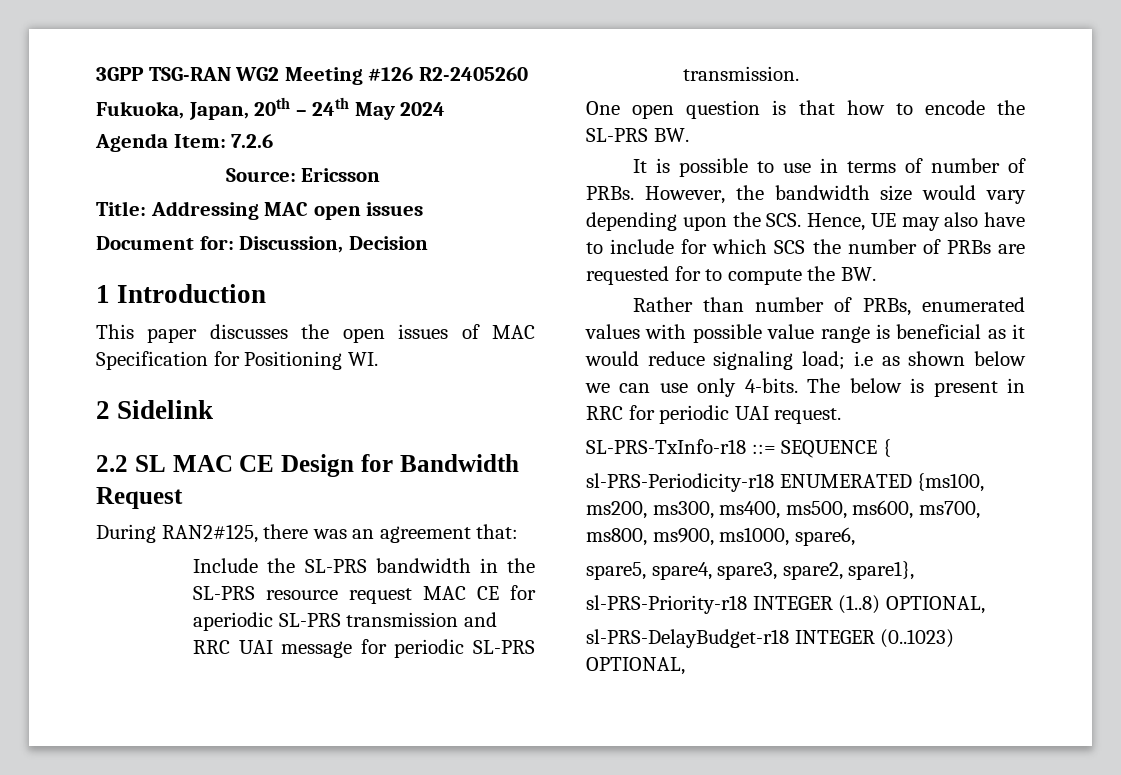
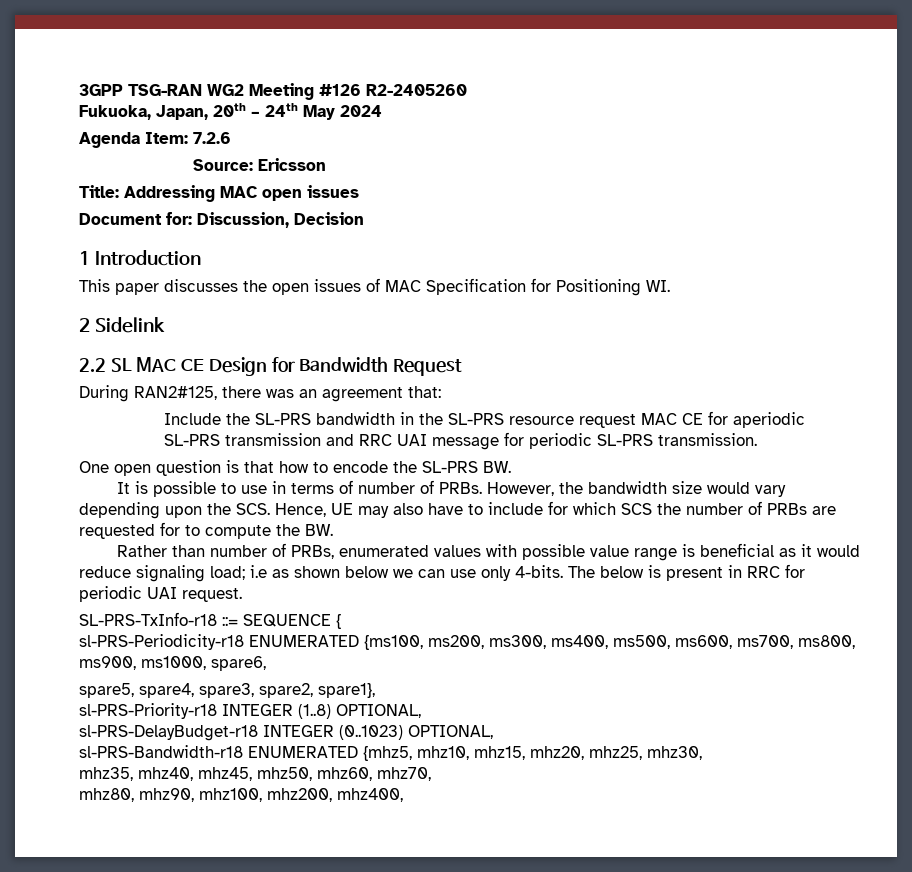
(685, 666) none -> [79,745,702,761] [79,767,431,781] [79,788,403,802] // sl-PRS-Bandwidth-r18 ENUMERATED {mhz5, mhz10, mhz15, mhz20, mhz25, mhz30, // mhz35, mhz40, mhz45, mhz50, mhz60, mhz70, // mhz80, mhz90, mhz100, mhz200, mhz400,

